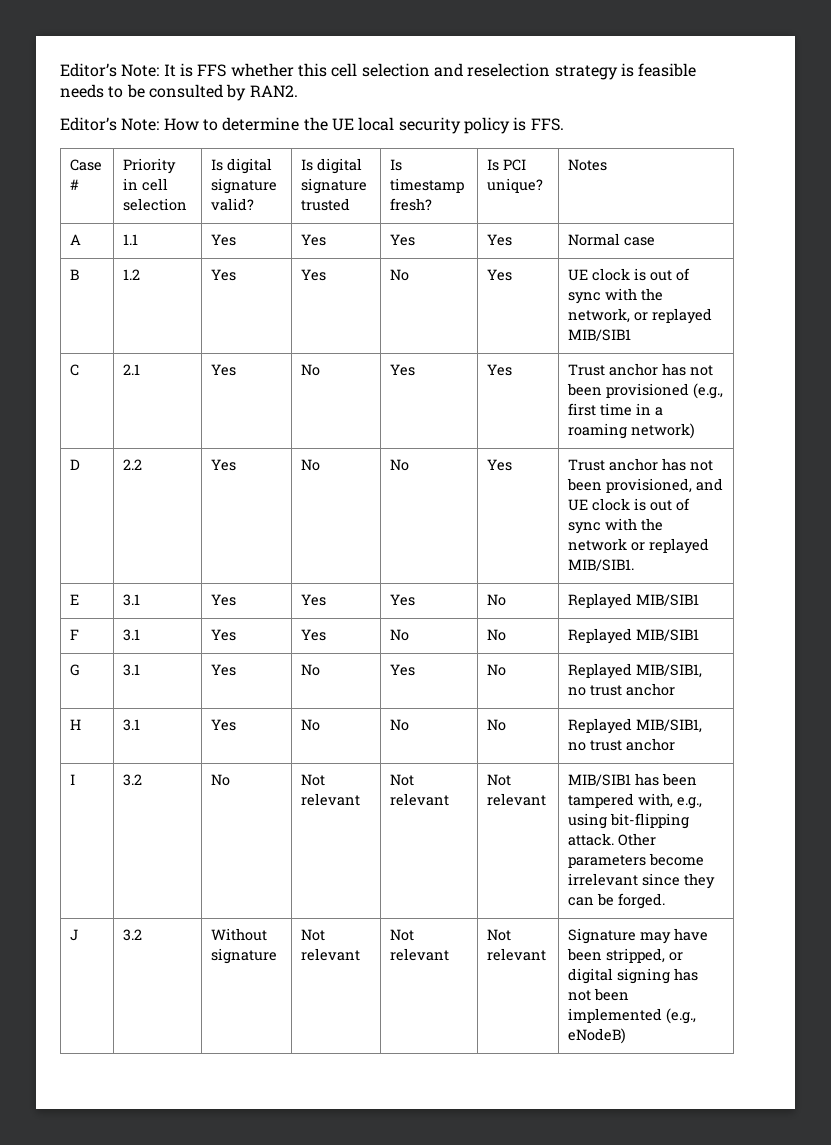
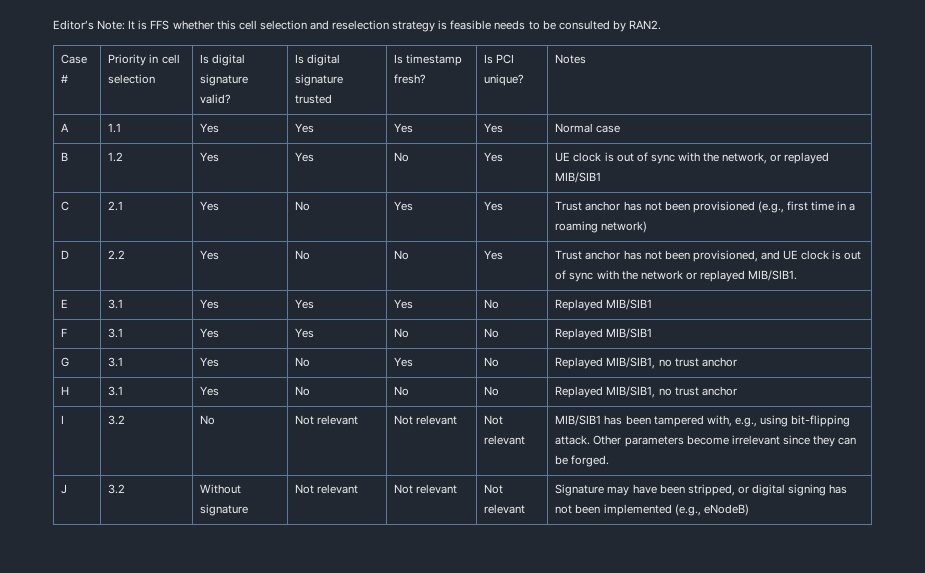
[60,117,564,134] // Editor’s Note: How to determine the UE local security policy is FFS. -> (661, 25) none

